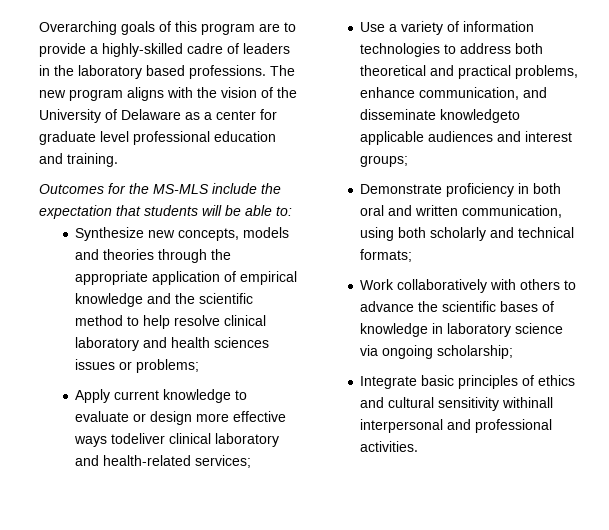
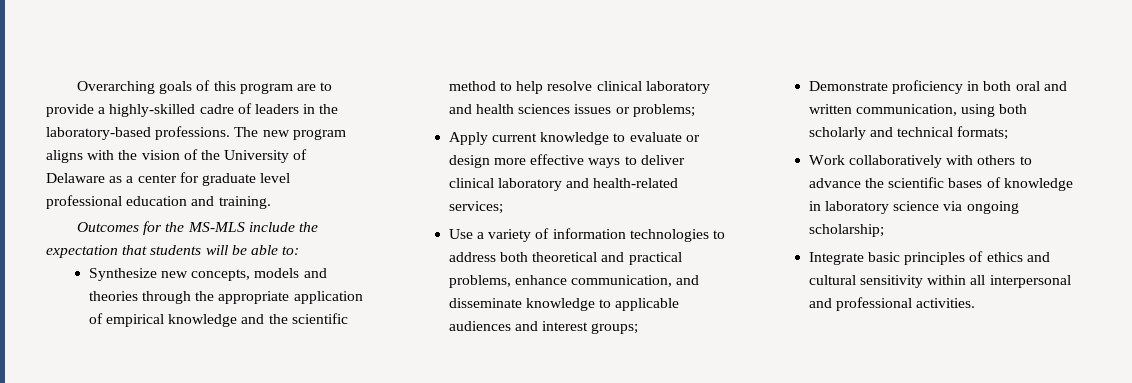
[78,65,185,79] laboratory based -> [46,127,151,140] laboratory-based
[111,433,166,444] todeliver -> [624,155,685,165] to deliver
[440,109,521,123] knowledgeto -> [525,298,612,311] knowledge to
[502,397,554,408] withinall -> [927,275,986,285] within all

